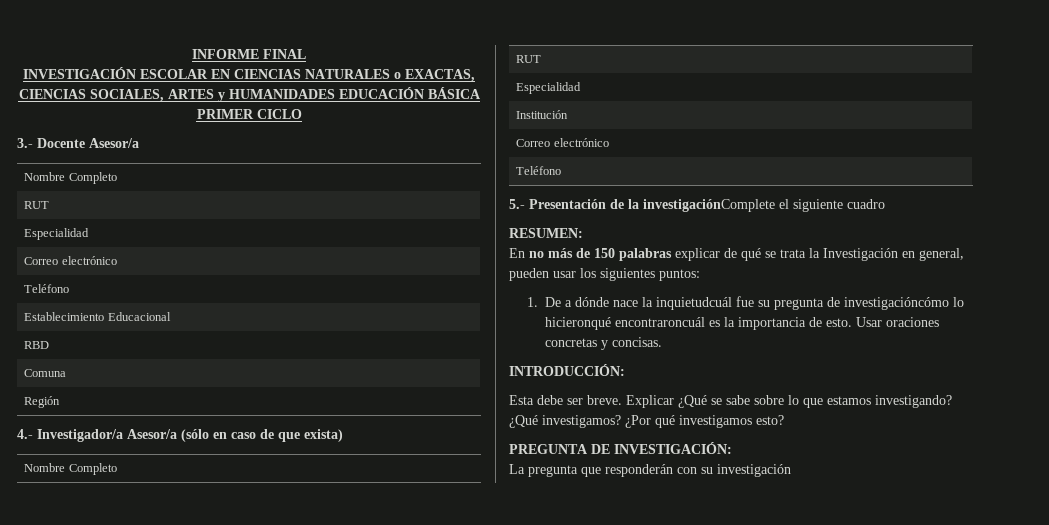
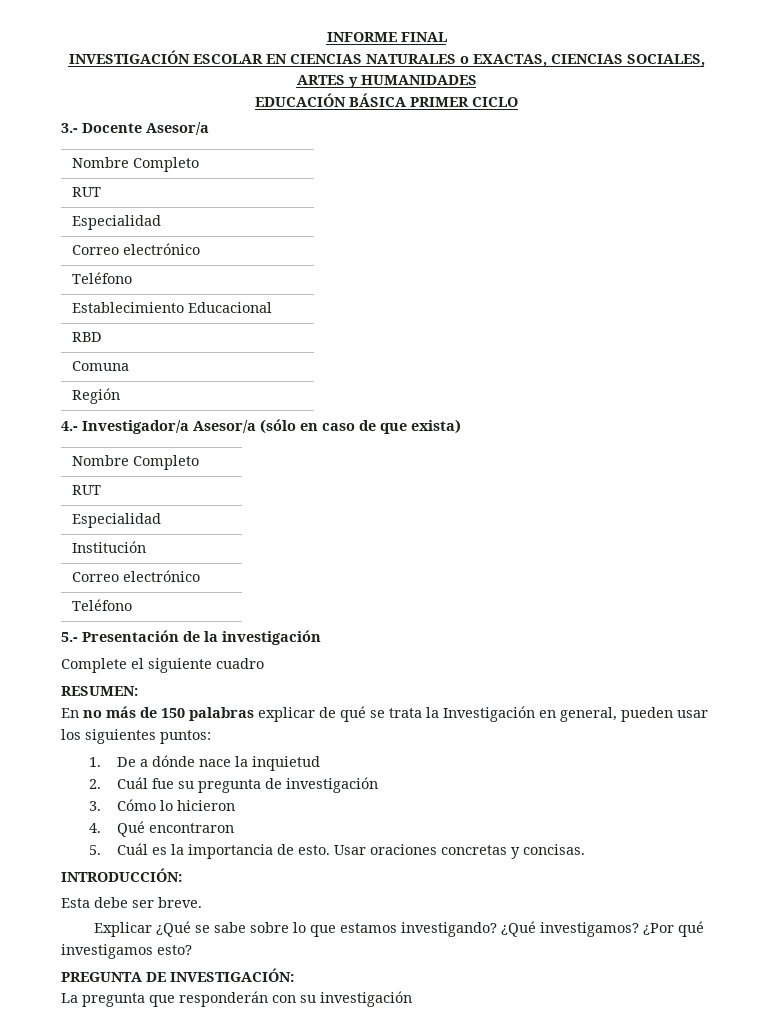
(335, 94) none -> (477, 80) //
[643,199,775,212] investigaciónComplete -> [222,630,321,645] [61,658,127,673] investigación // Complete
[655,297,732,310] inquietudcuál -> [251,756,320,771] [88,777,148,789] inquietud // 2. Cuál
[843,297,964,310] [544,317,705,330] investigacióncómo lo hicieronqué encontraroncuál -> [285,777,378,793] [88,799,235,811] [88,821,234,837] [88,843,148,855] investigación // 3. Cómo lo hicieron // 4. Qué encontraron // 5. Cuál
(622, 400) none -> (202, 902) //

